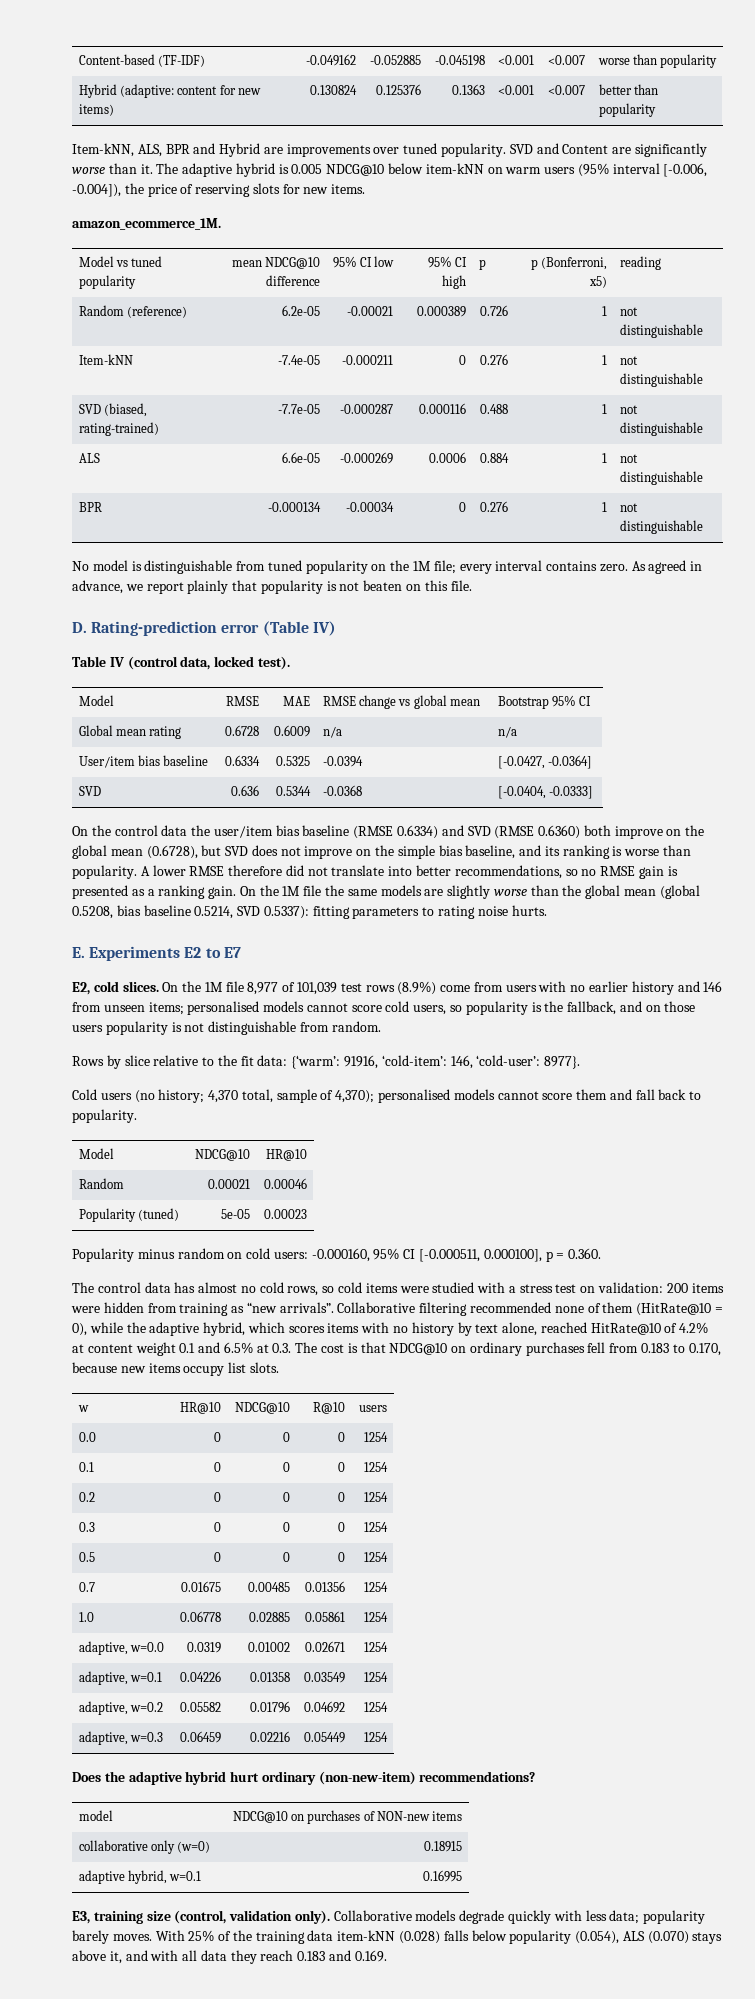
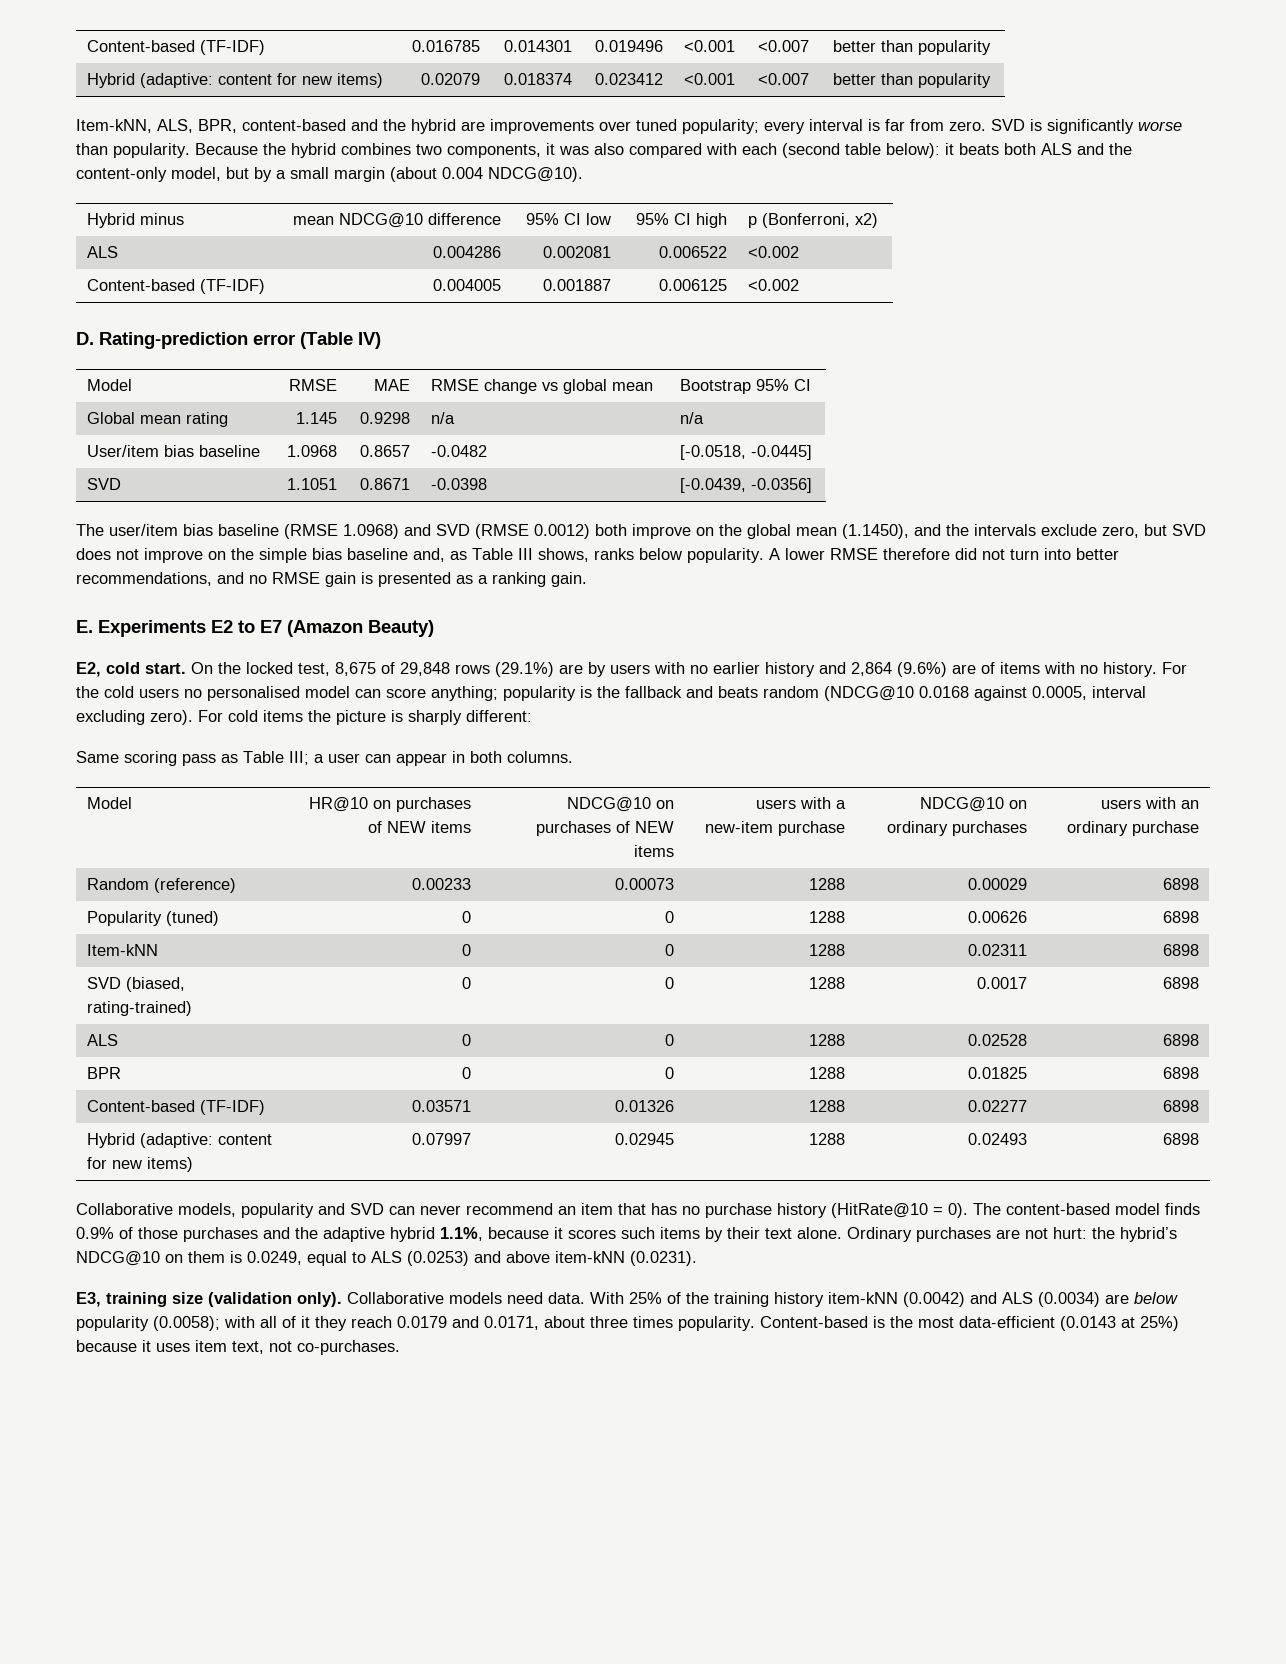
[78,54,205,67] [306,54,357,66] [370,55,422,65] [435,55,486,66] [497,55,534,65] [547,55,585,65] [597,58,630,65] Content-based (TF-IDF) | -0.049162 | -0.052885 | -0.045198 | <0.001 | <0.007 | worse -> [87,40,266,55] [411,40,480,52] [503,40,572,52] [594,40,663,52] [684,40,736,52] [758,40,810,52] [833,40,877,52] Content-based (TF-IDF) | 0.016785 | 0.014301 | 0.019496 | <0.001 | <0.007 | better
[310,85,358,95] [376,84,422,95] [452,84,486,95] 0.130824 | 0.125376 | 0.1363 -> [420,73,480,85] [503,73,572,85] [594,73,663,85] 0.02079 | 0.018374 | 0.023412
[165,143,707,157] [72,163,708,177] [72,183,366,197] [72,218,221,230] [78,256,163,267] [78,275,136,289] BPR and Hybrid are improvements over tuned popularity. SVD and Content are significantly worse than it. The adaptive hybrid is 0.005 NDCG@10 below item-kNN on warm users (95% interval [-0.006, -0.004]), the price of reserving slots for new items. // amazon_ecommerce_1M. // Model vs tuned popularity -> [198,119,1182,134] [76,143,1132,158] [76,167,583,182] [87,213,185,228] BPR, content-based and the hybrid are improvements over tuned popularity; every interval is far from zero. SVD is significantly worse than popularity. Because the hybrid combines two components, it was also compared with each (second table below): it beats both ALS and the content-only model, but by a small margin (about 0.004 NDCG@10). // Hybrid minus
[531,257,608,270] [589,276,608,288] [619,256,661,270] [78,305,187,318] [282,305,321,316] [347,306,394,316] [417,306,467,317] [480,305,509,316] [602,306,608,316] [619,307,638,316] [619,324,703,338] [78,354,133,365] [278,355,321,365] [342,355,394,365] [459,355,467,365] [480,354,509,365] [602,355,608,365] [619,356,638,365] [619,373,703,387] [78,403,147,417] [78,422,159,436] [278,404,321,414] [340,404,394,414] [419,403,467,414] [480,404,509,414] [602,404,608,414] [619,405,638,414] [619,422,703,436] [78,453,100,463] [282,452,321,463] [340,452,394,464] [429,452,467,463] [480,453,510,463] [602,453,608,463] [619,454,638,463] [619,471,703,485] [78,502,102,512] [268,502,322,512] [346,502,395,512] [459,502,467,512] [480,501,509,512] [602,502,608,512] [619,503,638,512] [619,520,703,534] [72,560,703,574] [72,580,472,594] | p (Bonferroni, x5) | reading // Random (reference) | 6.2e-05 | -0.00021 | 0.000389 | 0.726 | 1 | not distinguishable // Item-kNN | -7.4e-05 | -0.000211 | 0 | 0.276 | 1 | not distinguishable // SVD (biased, rating-trained) | -7.7e-05 | -0.000287 | 0.000116 | 0.488 | 1 | not distinguishable // ALS | 6.6e-05 | -0.000269 | 0.0006 | 0.884 | 1 | not distinguishable // BPR | -0.000134 | -0.00034 | 0 | 0.276 | 1 | not distinguishable // No model is distinguishable from tuned popularity on the 1M file; every interval contains zero. As agreed in advance, we report plainly that popularity is not beaten on this file. -> [762,213,879,228] [87,246,119,258] [432,246,501,258] [542,246,611,258] [658,246,727,258] [748,246,800,258] [87,279,266,294] [432,279,501,291] [542,279,611,291] [658,279,727,291] [748,279,800,291] (Bonferroni, x2) // ALS | 0.004286 | 0.002081 | 0.006522 | <0.002 // Content-based (TF-IDF) | 0.004005 | 0.001887 | 0.006125 | <0.002
[72,656,290,670] // Table IV (control data, locked test). -> (381, 340) none
[225,725,260,736] [274,725,311,737] 0.6728 | 0.6009 -> [295,412,337,424] [359,412,410,424] 1.145 | 0.9298
[225,755,261,766] [276,756,311,766] [322,756,363,767] [497,755,592,769] [78,786,101,796] [231,785,260,796] [276,786,312,796] [322,785,362,796] [497,786,593,799] [72,825,211,836] 0.6334 | 0.5325 | -0.0394 | [-0.0427, -0.0364] // SVD | 0.636 | 0.5344 | -0.0368 | [-0.0404, -0.0333] // On the control data the -> [286,445,337,457] [359,445,410,457] [431,445,488,457] [680,445,813,460] [87,478,122,490] [286,478,337,490] [359,478,410,490] [431,478,488,490] [680,478,813,493] [76,524,104,536] 1.0968 | 0.8657 | -0.0482 | [-0.0518, -0.0445] // SVD | 1.1051 | 0.8671 | -0.0398 | [-0.0439, -0.0356] // The
[397,825,439,839] 0.6334) -> [343,524,399,539] 1.0968)
[538,825,581,839] 0.6360) -> [534,524,590,539] 0.0012)
[146,845,198,859] (0.6728), -> [842,524,1139,539] (1.1450), and the intervals exclude zero,
[465,845,692,859] baseline, and its ranking is worse than -> [347,548,682,562] baseline and, as Table III shows, ranks below
[331,865,385,876] translate -> [1010,549,1039,560] turn
[565,869,578,876] so -> [217,572,244,584] and
[239,885,700,899] [72,905,547,919] On the 1M file the same models are slightly worse than the global mean (global 0.5208, bias baseline 0.5214, SVD 0.5337): fitting parameters to rating noise hurts. -> (587, 579) none
(241, 952) none -> [287,620,434,637] (Amazon Beauty)
[122,981,503,995] slices. On the 1M file 8,977 of 101,039 test rows (8.9%) come from -> [145,662,606,677] start. On the locked test, 8,675 of 29,848 rows (29.1%) are by
[703,981,723,992] [72,1001,696,1015] [72,1021,381,1035] [72,1055,581,1069] [72,1089,702,1103] [72,1109,137,1123] [78,1148,114,1159] [195,1149,251,1161] [266,1149,308,1161] [78,1178,124,1189] [208,1179,251,1189] [264,1178,308,1189] [78,1208,179,1222] [221,1209,251,1219] [264,1209,308,1219] [72,1248,602,1262] [72,1282,724,1296] [71,1302,723,1316] [72,1322,709,1336] [72,1342,721,1356] [72,1362,279,1376] [77,1405,89,1412] [180,1402,222,1414] [235,1402,291,1414] [313,1402,346,1414] [359,1405,388,1412] [78,1432,96,1442] [214,1432,222,1442] [283,1432,291,1442] [338,1432,346,1442] [364,1432,389,1442] [78,1462,94,1472] [214,1462,222,1472] [283,1462,291,1472] [338,1462,346,1472] [364,1462,389,1472] [78,1492,95,1502] [214,1492,222,1502] [283,1492,291,1502] [338,1492,346,1502] [364,1492,389,1502] [78,1522,95,1532] [214,1522,222,1532] [283,1522,291,1532] [338,1522,346,1532] [364,1522,389,1532] [78,1552,95,1562] [214,1552,222,1562] [283,1552,291,1562] [338,1552,346,1562] [364,1552,389,1562] [78,1582,95,1592] [181,1581,222,1592] [248,1582,291,1592] [305,1581,346,1592] [364,1582,389,1592] [78,1612,94,1622] [180,1611,222,1622] [249,1612,291,1622] [305,1611,346,1622] [364,1612,389,1622] [78,1641,164,1655] [187,1642,222,1653] [248,1642,291,1652] [305,1641,346,1652] [364,1642,389,1652] [78,1671,162,1685] [180,1671,222,1682] [250,1672,291,1682] [304,1672,346,1683] [364,1672,389,1682] [78,1701,163,1715] [180,1702,222,1712] [250,1701,291,1713] [304,1701,346,1713] [364,1702,389,1712] [78,1731,163,1745] [180,1731,222,1743] [250,1731,291,1742] [304,1732,346,1743] [364,1732,389,1742] [72,1771,536,1785] [78,1810,113,1821] [232,1810,463,1824] [78,1840,211,1854] [424,1841,463,1852] [78,1870,202,1884] [423,1870,463,1882] 146 from unseen items; personalised models cannot score cold users, so popularity is the fallback, and on those users popularity is not distinguishable from random. // Rows by slice relative to the fit data: {‘warm’: 91916, ‘cold-item’: 146, ‘cold-user’: 8977}. // Cold users (no history; 4,370 total, sample of 4,370); personalised models cannot score them and fall back to popularity. // Model | NDCG@10 | HR@10 // Random | 0.00021 | 0.00046 // Popularity (tuned) | 5e-05 | 0.00023 // Popularity minus random on cold users: -0.000160, 95% CI [-0.000511, 0.000100], p = 0.360. // The control data has almost no cold rows, so cold items were studied with a stress test on validation: 200 items were hidden from training as “new arrivals”. Collaborative filtering recommended none of them (HitRate@10 = 0), while the adaptive hybrid, which scores items with no history by text alone, reached HitRate@10 of 4.2% at content weight 0.1 and 6.5% at 0.3. The cost is that NDCG@10 on ordinary purchases fell from 0.183 to 0.170, because new items occupy list slots. // w | HR@10 | NDCG@10 | R@10 | users // 0.0 | 0 | 0 | 0 | 1254 // 0.1 | 0 | 0 | 0 | 1254 // 0.2 | 0 | 0 | 0 | 1254 // 0.3 | 0 | 0 | 0 | 1254 // 0.5 | 0 | 0 | 0 | 1254 // 0.7 | 0.01675 | 0.00485 | 0.01356 | 1254 // 1.0 | 0.06778 | 0.02885 | 0.05861 | 1254 // adaptive, w=0.0 | 0.0319 | 0.01002 | 0.02671 | 1254 // adaptive, w=0.1 | 0.04226 | 0.01358 | 0.03549 | 1254 // adaptive, w=0.2 | 0.05582 | 0.01796 | 0.04692 | 1254 // adaptive, w=0.3 | 0.06459 | 0.02216 | 0.05449 | 1254 // Does the adaptive hybrid hurt ordinary (non-new-item) recommendations? // model | NDCG@10 on purchases of NON-new items // collaborative only (w=0) | 0.18915 // adaptive hybrid, w=0.1 | 0.16995 -> [851,662,1187,677] [76,686,1146,701] [76,710,532,725] [76,751,573,766] [87,797,133,809] [308,797,471,812] [367,821,471,833] [566,797,674,812] [535,821,674,836] [633,845,674,857] [755,797,846,809] [704,821,845,836] [919,797,1027,812] [886,821,1027,836] [1100,797,1199,809] [1066,821,1199,836] [87,878,237,893] [411,878,471,890] [614,878,674,890] [808,878,845,890] [967,878,1027,890] [1162,878,1199,890] [87,911,220,926] [461,911,471,923] [664,911,674,923] [808,911,845,923] [967,911,1027,923] [1162,911,1199,923] [87,944,159,956] [461,944,471,956] [664,944,674,956] [808,944,845,956] [967,944,1027,956] [1162,944,1199,956] [87,977,186,992] [87,1001,193,1016] [461,977,471,989] [664,977,674,989] [808,977,845,989] [976,977,1027,989] [1162,977,1199,989] [87,1034,119,1046] [461,1034,471,1046] [664,1034,674,1046] [808,1034,845,1046] [967,1034,1027,1046] [1162,1034,1199,1046] [87,1067,122,1079] [461,1067,471,1079] [664,1067,674,1079] [808,1067,845,1079] [967,1067,1027,1079] [1162,1067,1199,1079] [87,1100,266,1115] [411,1100,471,1112] [614,1100,674,1112] [808,1100,845,1112] [967,1100,1027,1112] [1162,1100,1199,1112] [87,1133,273,1148] [87,1157,194,1172] [411,1133,471,1145] [614,1133,674,1145] [808,1133,845,1145] [967,1133,1027,1145] [1162,1133,1199,1145] [76,1203,1200,1218] [76,1227,1177,1242] [76,1251,697,1266] 2,864 (9.6%) are of items with no history. For the cold users no personalised model can score anything; popularity is the fallback and beats random (NDCG@10 0.0168 against 0.0005, interval excluding zero). For cold items the picture is sharply different: // Same scoring pass as Table III; a user can appear in both columns. // Model | HR@10 on purchases of NEW items | NDCG@10 on purchases of NEW items | users with a new-item purchase | NDCG@10 on ordinary purchases | users with an ordinary purchase // Random (reference) | 0.00233 | 0.00073 | 1288 | 0.00029 | 6898 // Popularity (tuned) | 0 | 0 | 1288 | 0.00626 | 6898 // Item-kNN | 0 | 0 | 1288 | 0.02311 | 6898 // SVD (biased, rating-trained) | 0 | 0 | 1288 | 0.0017 | 6898 // ALS | 0 | 0 | 1288 | 0.02528 | 6898 // BPR | 0 | 0 | 1288 | 0.01825 | 6898 // Content-based (TF-IDF) | 0.03571 | 0.01326 | 1288 | 0.02277 | 6898 // Hybrid (adaptive: content for new items) | 0.07997 | 0.02945 | 1288 | 0.02493 | 6898 // Collaborative models, popularity and SVD can never recommend an item that has no purchase history (HitRate@10 = 0). The content-based model finds 0.9% of those purchases and the adaptive hybrid 1.1%, because it scores such items by their text alone. Ordinary purchases are not hurt: the hybrid’s NDCG@10 on them is 0.0249, equal to ALS (0.0253) and above item-kNN (0.0231).
[174,1910,293,1924] (control, validation -> [208,1292,292,1307] (validation
[459,1910,706,1924] [72,1930,152,1944] degrade quickly with less data; popularity barely moves. -> [507,1292,585,1304] need data.
[307,1930,723,1944] [72,1950,387,1964] data item-kNN (0.028) falls below popularity (0.054), ALS (0.070) stays above it, and with all data they reach 0.183 and 0.169. -> [774,1292,1178,1307] [76,1316,1179,1331] [76,1340,400,1355] history item-kNN (0.0042) and ALS (0.0034) are below popularity (0.0058); with all of it they reach 0.0179 and 0.0171, about three times popularity. Content-based is the most data-efficient (0.0143 at 25%) because it uses item text, not co-purchases.

